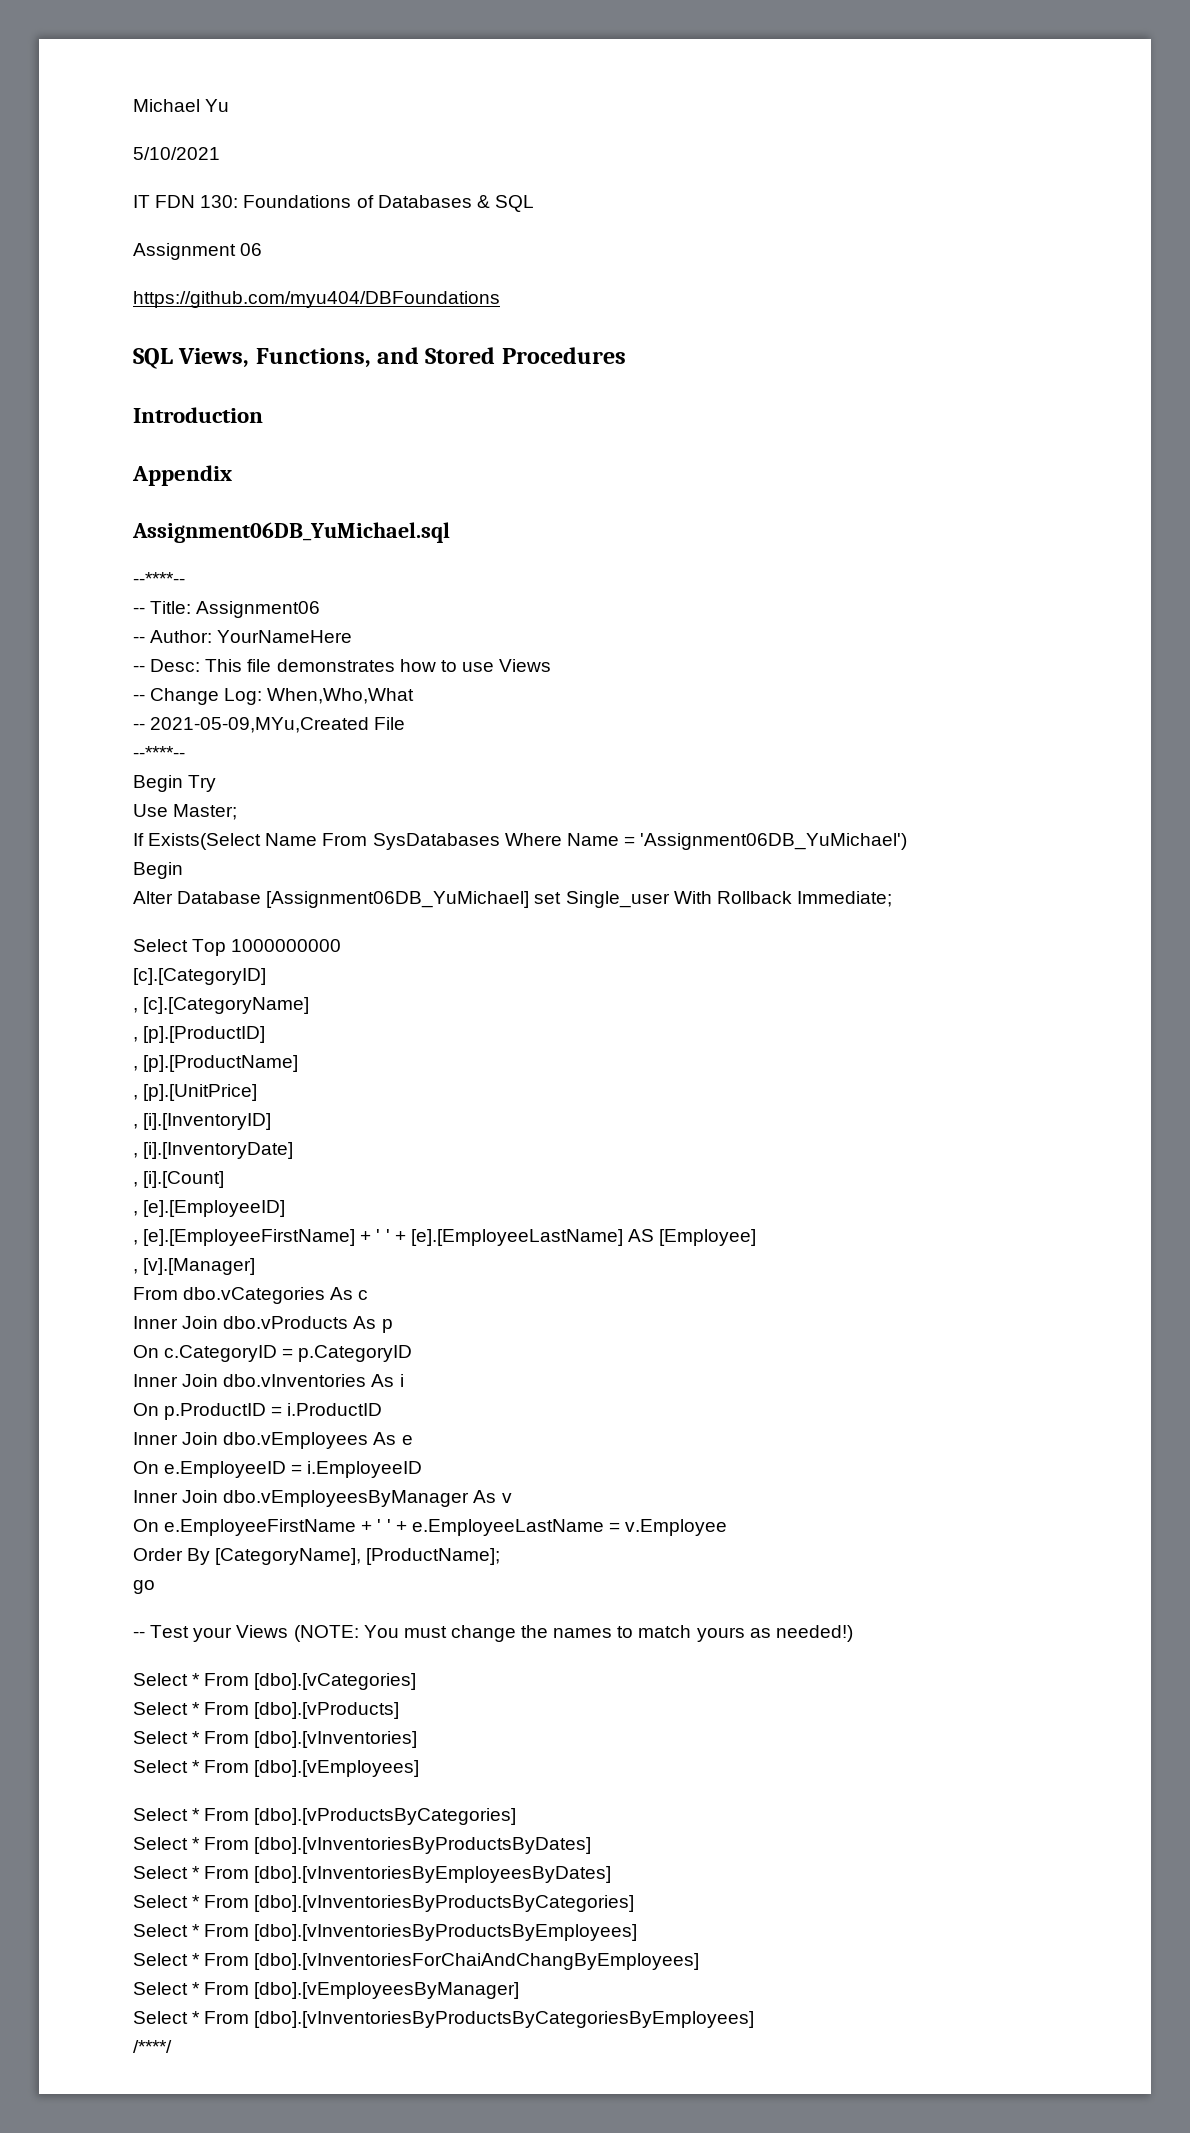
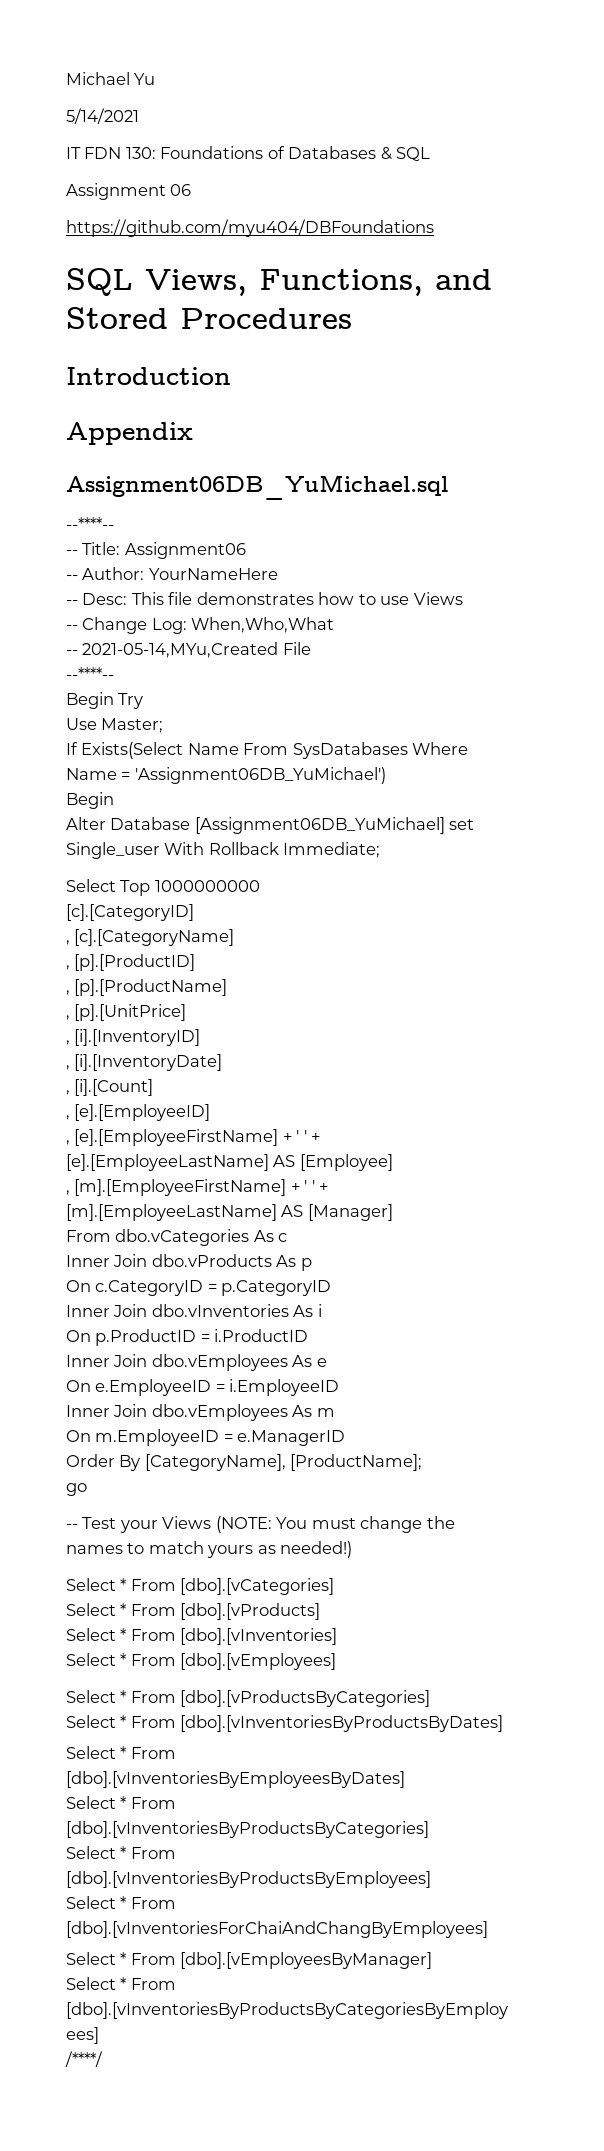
[133,147,220,160] 5/10/2021 -> [66,108,139,124] 5/14/2021
[150,717,370,733] 2021-05-09,MYu,Created -> [82,642,279,658] 2021-05-14,MYu,Created
[143,1258,256,1275] [v].[Manager] -> [74,1179,329,1196] [66,1204,393,1221] [m].[EmployeeFirstName] + ' ' + [m].[EmployeeLastName] AS [Manager]
[223,1490,512,1507] [133,1519,728,1536] dbo.vEmployeesByManager As v // On e.EmployeeFirstName + ' ' + e.EmployeeLastName = v.Employee -> [151,1404,335,1421] [66,1429,346,1446] dbo.vEmployees As m // On m.EmployeeID = e.ManagerID

